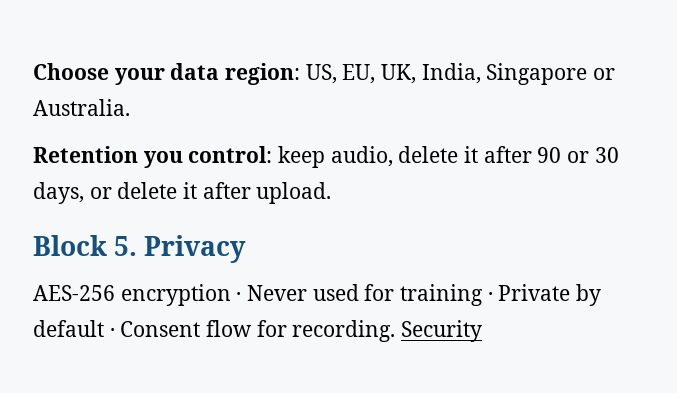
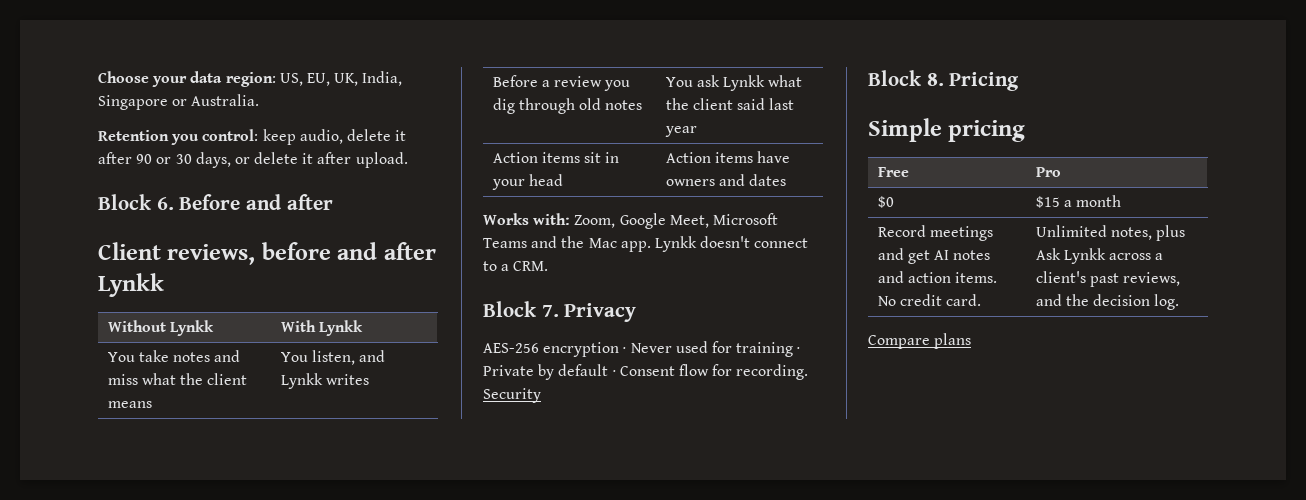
[114,236,138,256] 5. -> [156,194,333,210] [98,242,436,265] [98,273,164,297] [107,320,214,336] [280,320,363,336] [107,350,241,362] [107,373,248,385] [107,401,152,408] [280,350,386,365] [280,373,369,389] [492,75,631,91] [492,98,643,114] [665,75,803,91] [665,98,795,110] [664,126,697,137] [492,152,620,163] [491,174,563,190] [665,151,791,163] [665,174,787,186] [483,213,778,229] [483,236,809,252] [483,261,549,271] [483,301,559,317] 6. Before and after // Client reviews, before and after Lynkk // Without Lynkk | With Lynkk // You take notes and miss what the client means | You listen, and Lynkk writes // Before a review you dig through old notes | You ask Lynkk what the client said last year // Action items sit in your head | Action items have owners and dates // Works with: Zoom, Google Meet, Microsoft Teams and the Mac app. Lynkk doesn't connect to a CRM. // Block 7.
(483, 331) none -> [868,70,1020,91] [868,118,1026,142] [877,167,909,177] [1035,167,1061,177] [877,196,894,208] [1035,195,1122,208] [877,225,993,241] [877,248,991,264] [877,271,998,283] [877,294,982,306] [1035,225,1186,241] [1035,248,1164,264] [1035,271,1181,287] [1035,294,1180,310] [868,333,972,349] // Block 8. Pricing // Simple pricing // Free | Pro // $0 | $15 a month // Record meetings and get AI notes and action items. No credit card. | Unlimited notes, plus Ask Lynkk across a client's past reviews, and the decision log. // Compare plans

